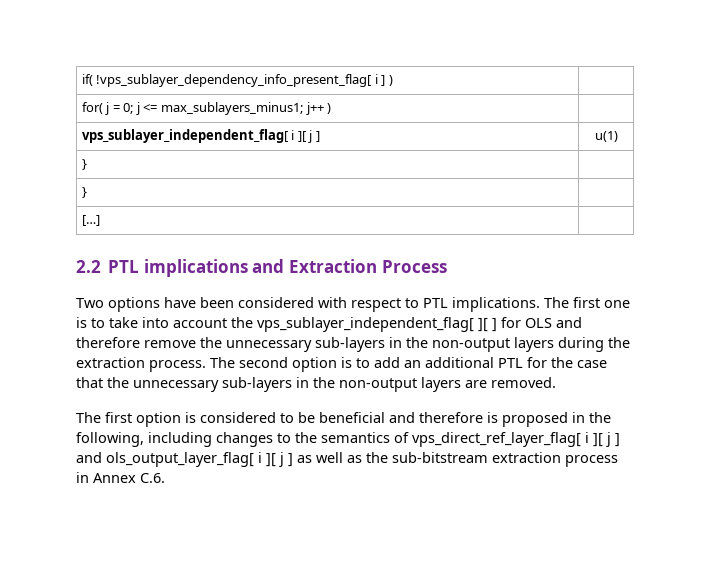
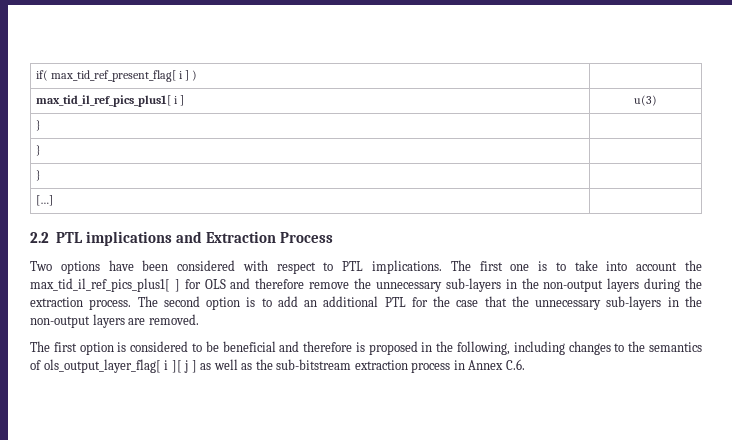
[96,74,372,87] !vps_sublayer_dependency_info_present_flag[ -> [50,70,176,82] max_tid_ref_present_flag[
[81,102,332,115] [81,129,313,143] for( j = 0; j <= max_sublayers_minus1; j++ ) | // vps_sublayer_independent_flag[ i ][ j -> [35,95,178,107] max_tid_il_ref_pics_plus1[ i
[594,131,618,142] u(1) -> [634,95,657,106] [35,120,41,131] u(3) // } |
[257,317,488,332] vps_sublayer_independent_flag[ ][ -> [30,278,170,292] max_tid_il_ref_pics_plus1[
[412,432,620,447] [76,452,102,463] vps_direct_ref_layer_flag[ i ][ j ] and -> (41, 365) none

